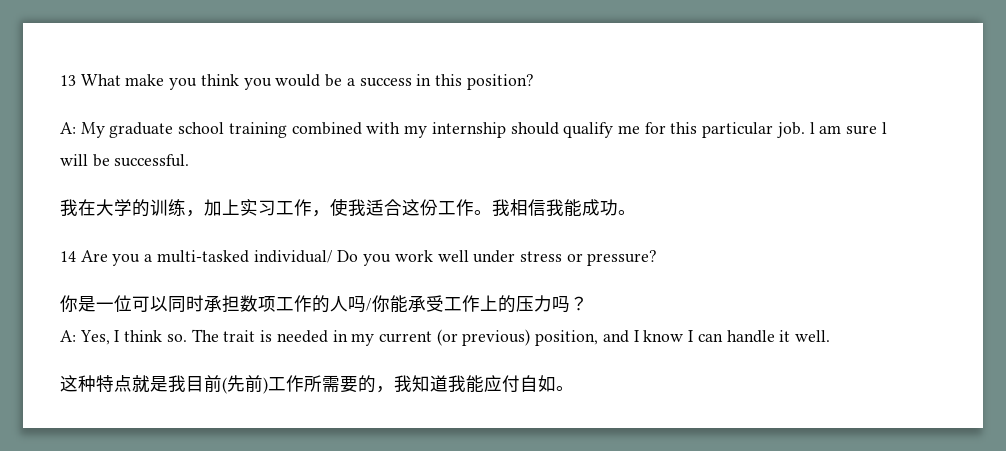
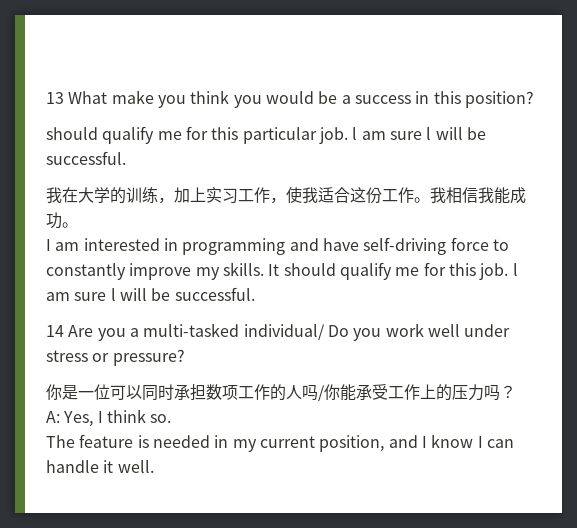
[60,122,506,138] A: My graduate school training combined with my internship -> (534, 99) none
(636, 212) none -> [46,237,509,255] [46,262,518,280] [46,287,255,301] // I am interested in programming and have self-driving force to constantly improve my skills. It should qualify me for this job. l am sure l will be successful.
[191,329,256,342] The trait -> [46,434,134,448] // The feature
[436,329,531,346] (or previous) -> (315, 442) none
[60,375,574,394] // 这种特点就是我目前(先前)工作所需要的，我知道我能应付自如。 -> (154, 466) none

